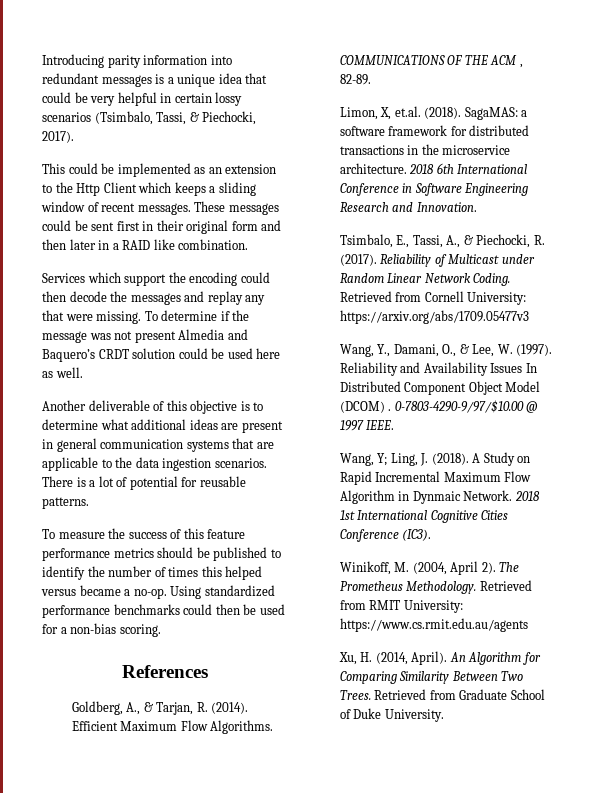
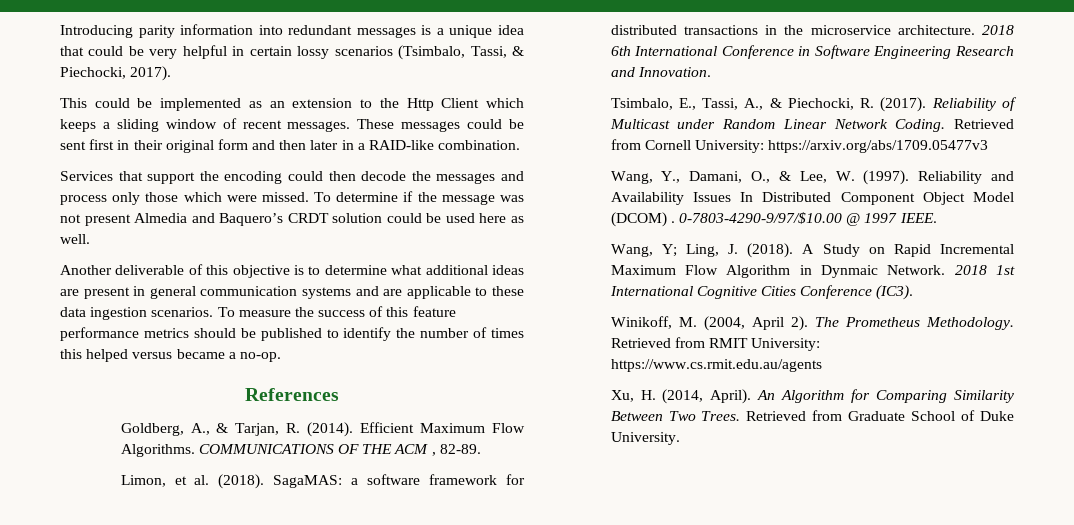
[122,239,175,250] RAID like -> [369,140,435,150] RAID-like
[87,272,121,283] which -> [118,171,143,181] that
[207,291,266,305] [42,310,142,324] replay any that were missing. -> [60,192,309,205] process only those which were missed.
[232,438,255,449] that -> [355,286,379,296] and
[115,457,133,468] the -> [492,286,525,296] these
[42,476,246,490] [42,497,89,509] There is a lot of potential for reusable patterns. // -> (214, 312) none
[170,585,275,599] [42,604,285,618] [42,623,161,637] Using standardized performance benchmarks could then be used for a non-bias scoring. -> (281, 357) none
[380,106,421,120] X, et.al. -> [174,475,210,485] et al.

